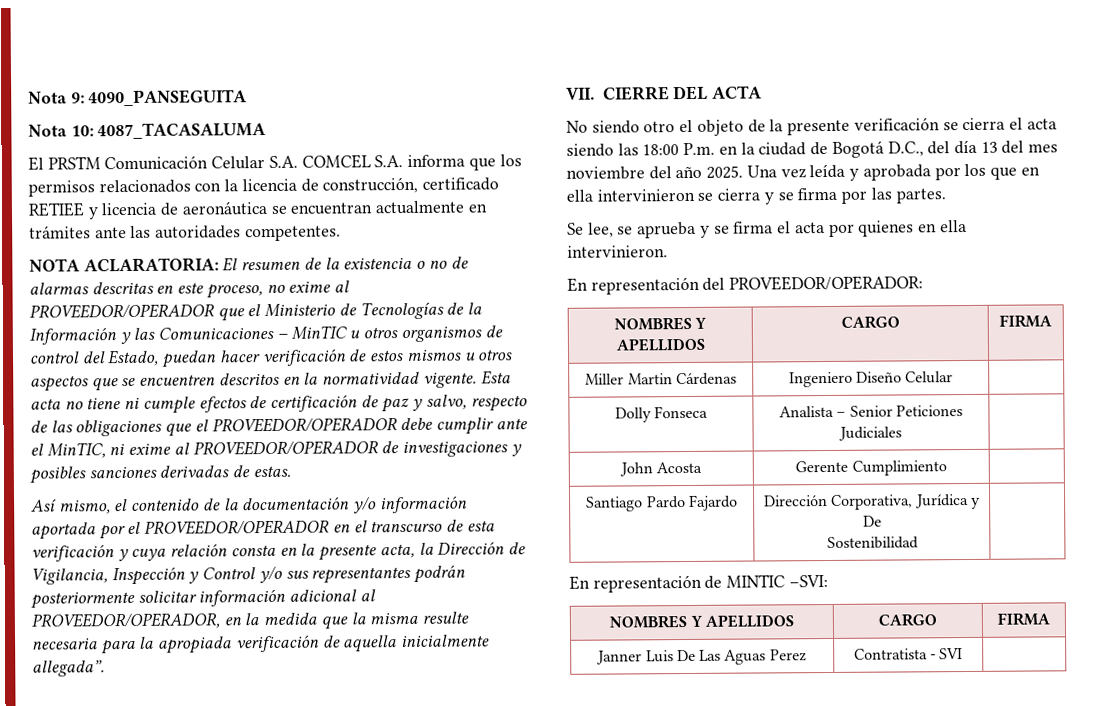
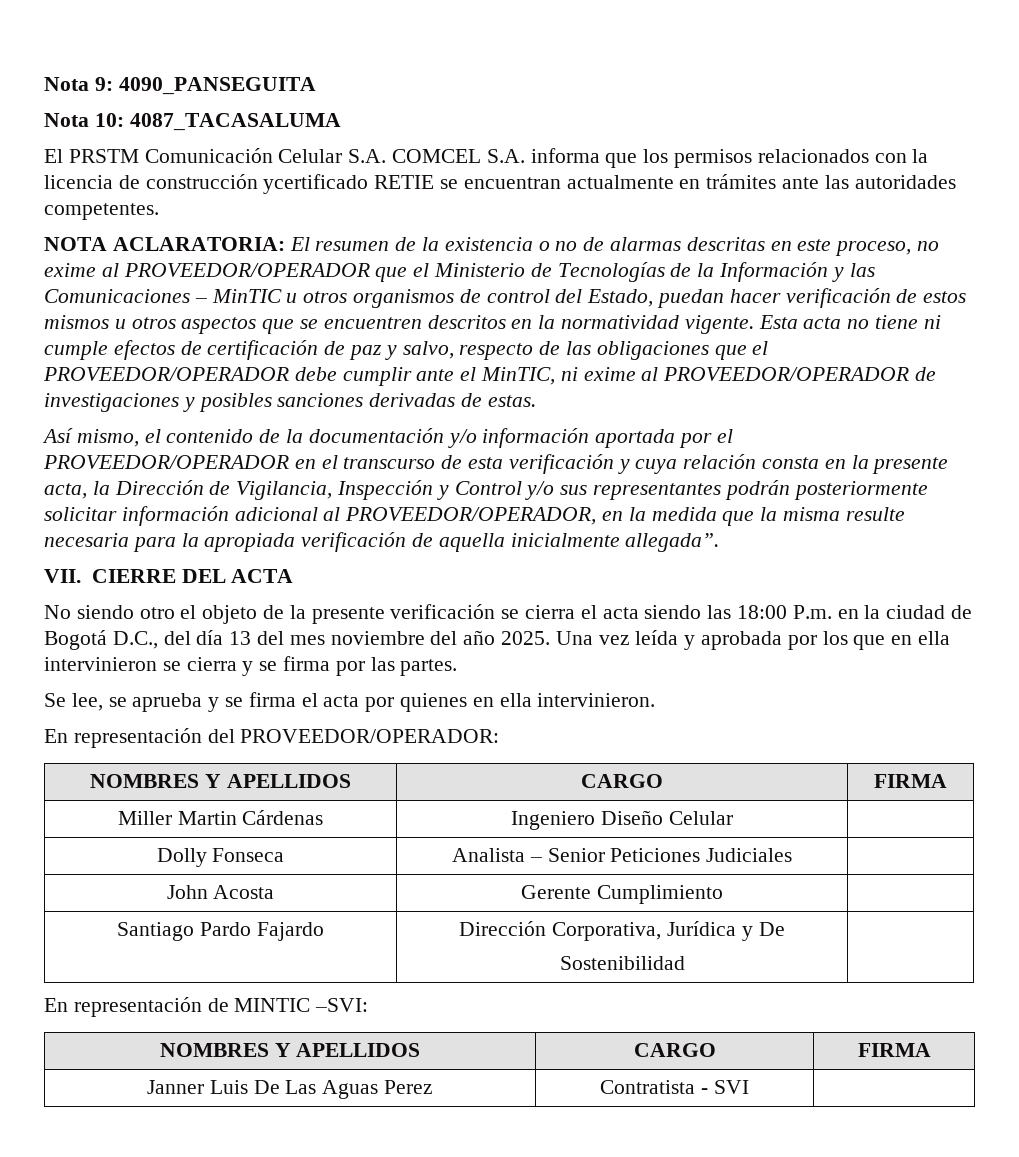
[322,176,500,194] [28,201,268,220] construcción, certificado RETIEE y licencia de aeronáutica -> [145,174,435,194] construcción ycertificado RETIE

